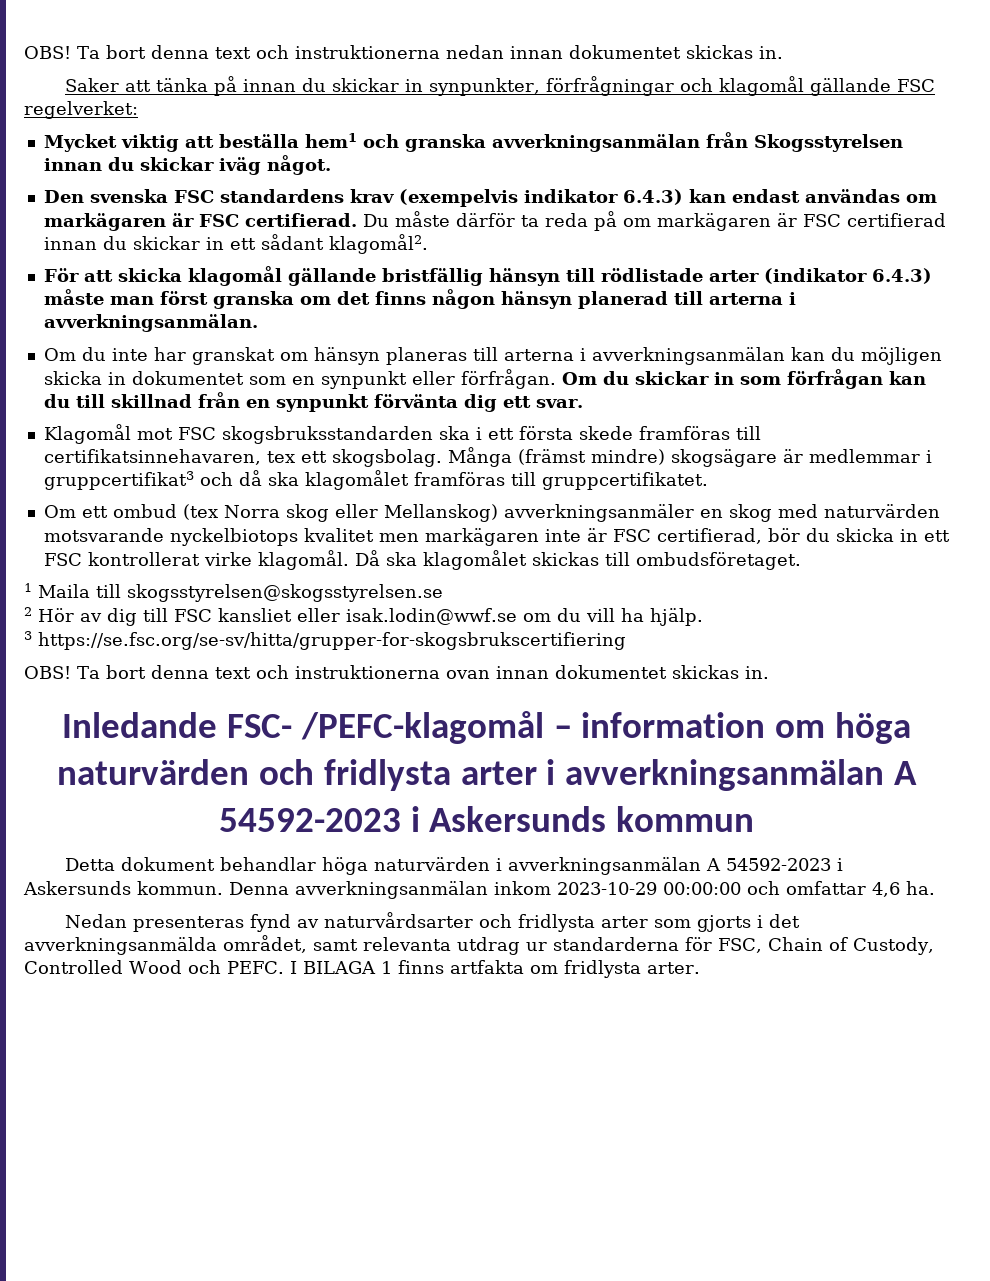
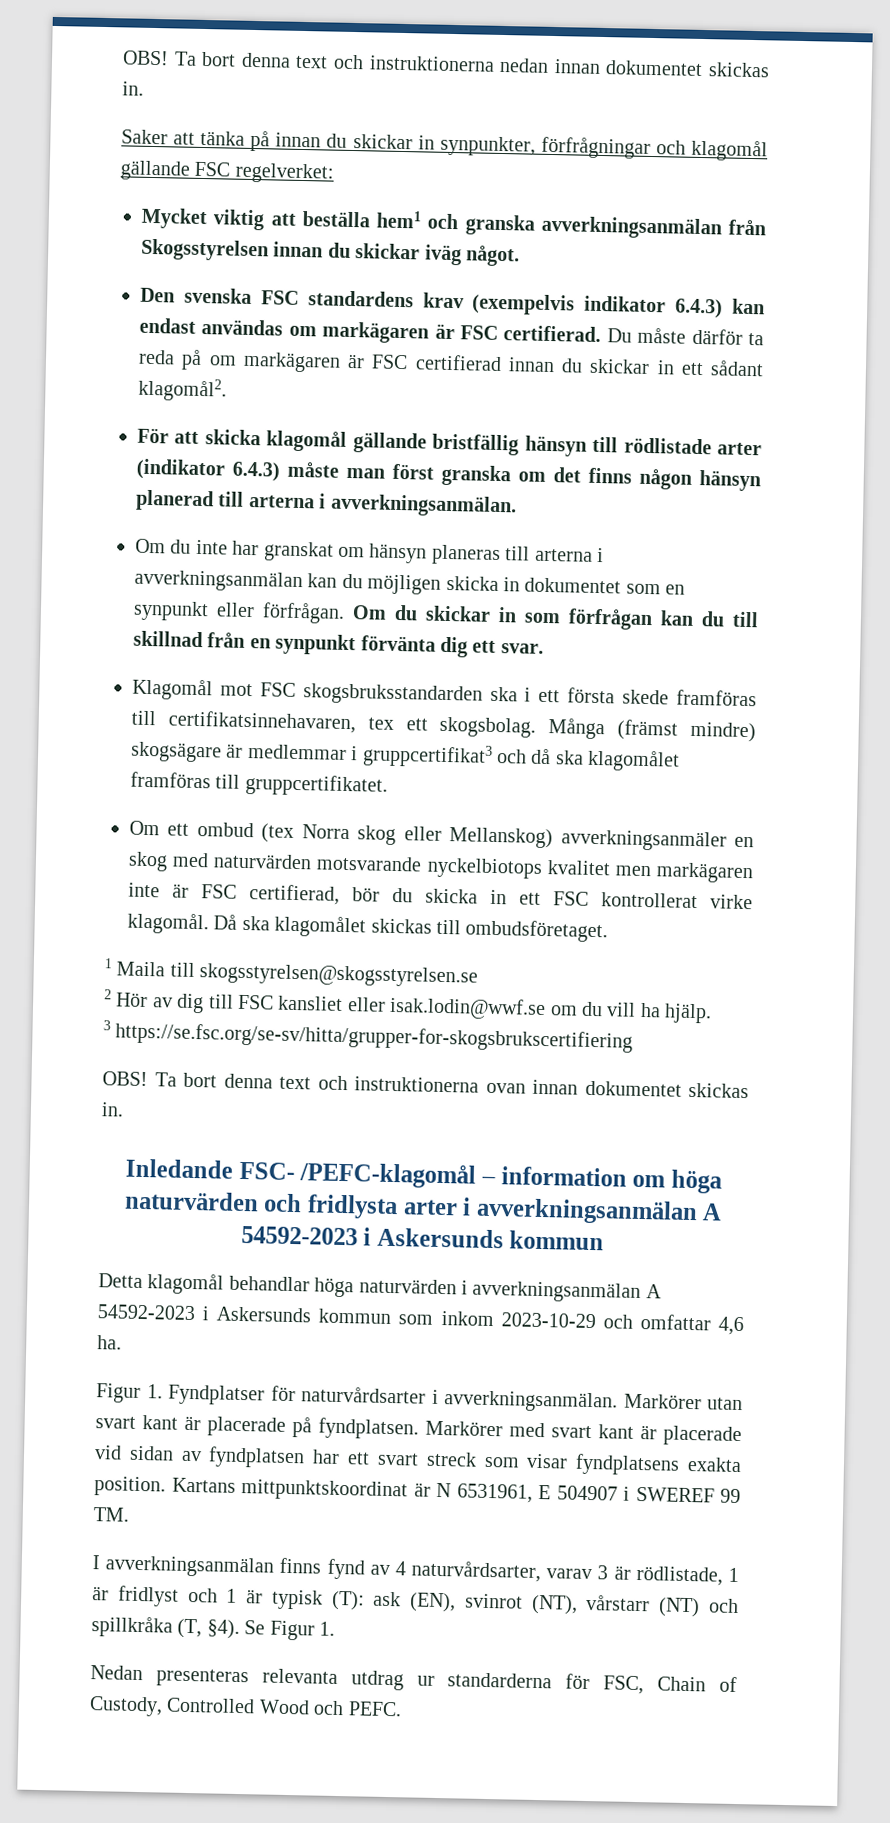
[120,857,215,871] dokument -> [147,1273,225,1295] klagomål
[137,881,488,899] kommun. Denna avverkningsanmälan -> [318,1308,434,1325] kommun som
[663,882,741,895] 00:00:00 -> (596, 1320) none
[64,912,800,932] [24,935,358,955] Nedan presenteras fynd av naturvårdsarter och fridlysta arter som gjorts i det avverkningsanmälda området, samt -> [96,1383,743,1413] [95,1415,742,1447] [94,1445,742,1476] [94,1476,741,1504] [93,1507,129,1522] [92,1555,739,1586] [92,1585,739,1618] [91,1616,335,1641] [90,1665,249,1688] Figur 1. Fyndplatser för naturvårdsarter i avverkningsanmälan. Markörer utan svart kant är placerade på fyndplatsen. Markörer med svart kant är placerade vid sidan av fyndplatsen har ett svart streck som visar fyndplatsens exakta position. Kartans mittpunktskoordinat är N 6531961, E 504907 i SWEREF 99 TM. // I avverkningsanmälan finns fynd av 4 naturvårdsarter, varav 3 är rödlistade, 1 är fridlyst och 1 är typisk (T): ask (EN), svinrot (NT), vårstarr (NT) och spillkråka (T, §4). Se Figur 1. // Nedan presenteras
[289,960,700,978] I BILAGA 1 finns artfakta om fridlysta arter. -> (402, 1709) none

